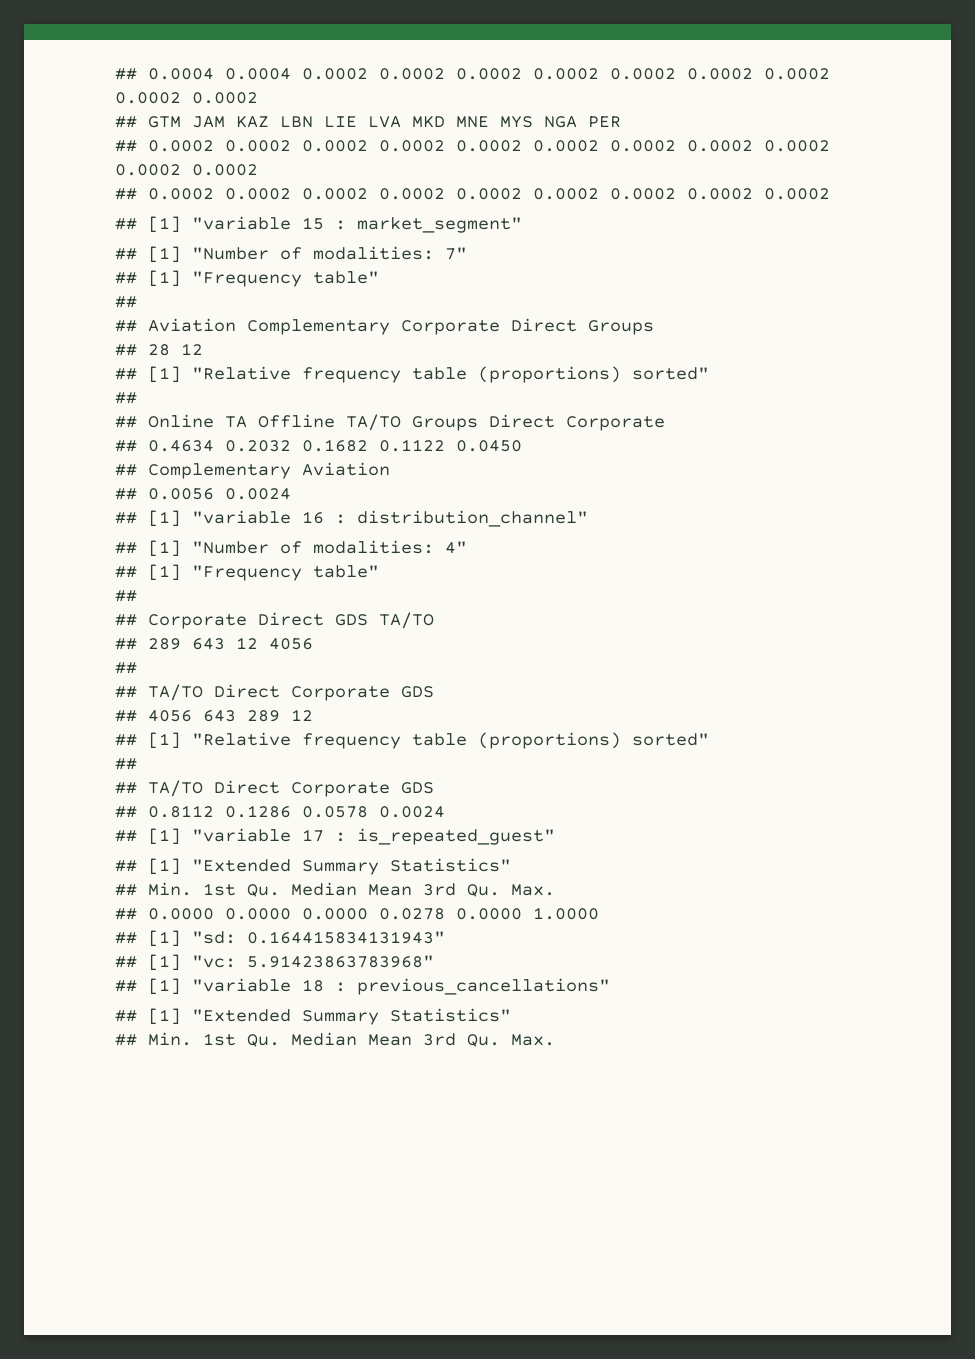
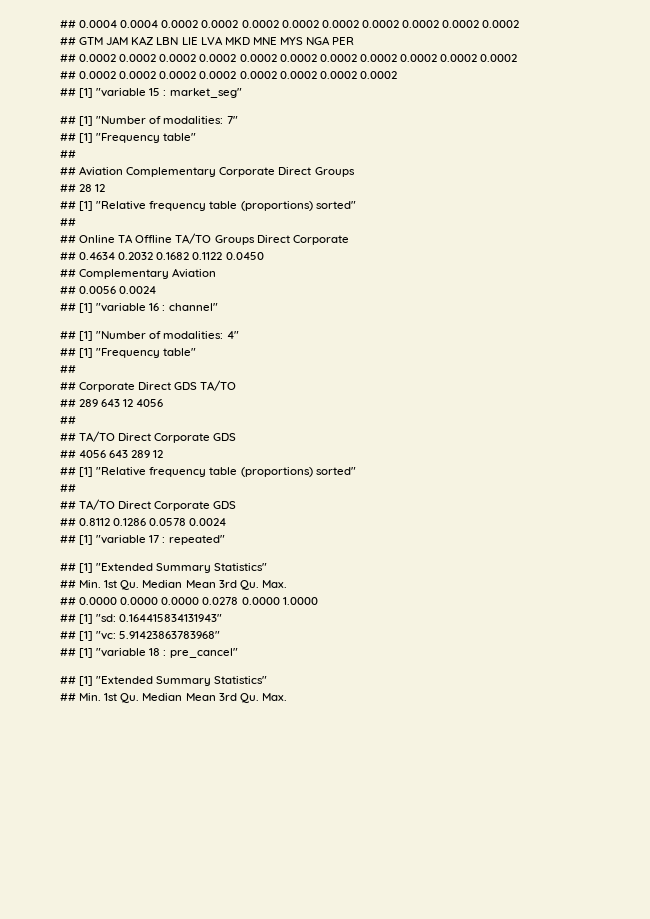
[764,188,830,200] 0.0002 -> (397, 75) none
[357,217,522,233] market_segment" -> [169,88,242,98] market_seg"
[357,510,588,527] distribution_channel" -> [168,303,218,311] channel"
[357,828,555,845] is_repeated_guest" -> [168,535,225,545] repeated"
[357,978,610,995] previous_cancellations" -> [169,648,238,658] pre_cancel"

